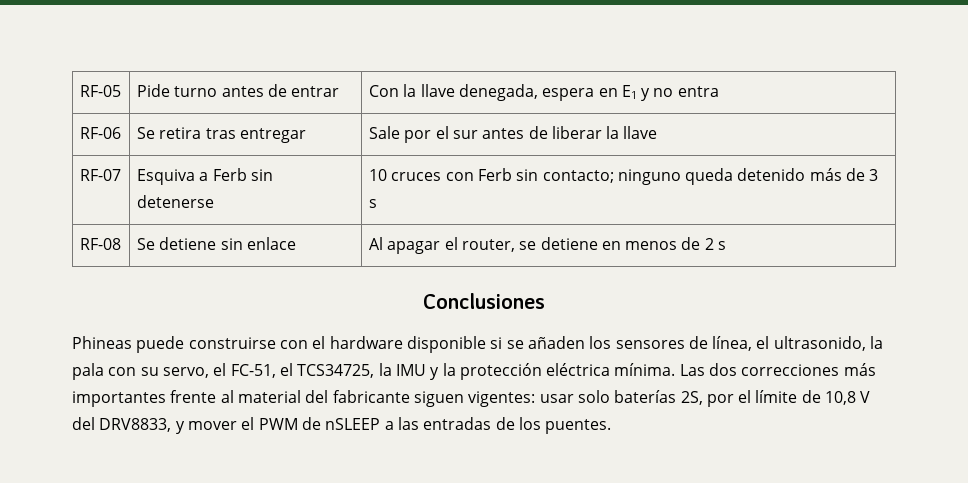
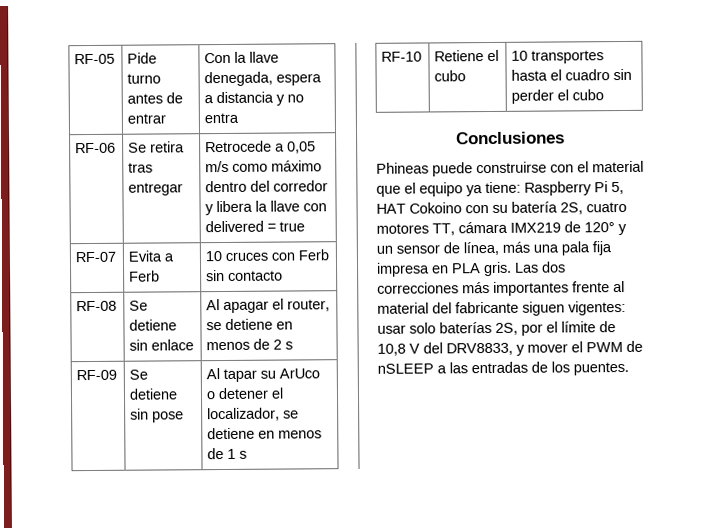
[598,85,637,99] en E1 -> [204,91,275,104] a distancia
[368,126,658,143] Sale por el sur antes de liberar la llave -> [205,140,317,154] [205,160,323,173] [205,180,329,193] [205,200,328,216] [205,220,306,233] Retrocede a 0,05 m/s como máximo dentro del corredor y libera la llave con delivered = true
[136,169,195,185] Esquiva -> [128,250,163,262] Evita
[250,169,273,181] [136,195,214,208] sin detenerse -> (161, 276) none
[542,168,879,185] [368,199,377,208] contacto; ninguno queda detenido más de 3 s -> [228,270,284,281] contacto
(727, 245) none -> [76,369,118,381] [129,369,149,380] [129,388,179,400] [130,408,185,423] [206,368,321,383] [206,387,285,400] [207,407,300,422] [207,427,323,440] [207,448,248,460] [381,51,423,62] [434,49,500,62] [434,70,467,82] [511,50,605,64] [511,68,633,81] [511,89,605,104] // RF-09 | Se detiene sin pose | Al tapar su ArUco o detener el localizador, se detiene en menos de 1 s // RF-10 | Retiene el cubo | 10 transportes hasta el cuadro sin perder el cubo
[329,336,884,353] [72,363,676,380] hardware disponible si se añaden los sensores de línea, el ultrasonido, la pala con su servo, el FC-51, el TCS34725, la IMU y la protección eléctrica mínima. -> [592,160,644,173] [376,181,624,197] [376,201,627,215] [376,221,627,236] [376,241,612,256] [376,261,512,277] material que el equipo ya tiene: Raspberry Pi 5, HAT Cokoino con su batería 2S, cuatro motores TT, cámara IMX219 de 120° y un sensor de línea, más una pala fija impresa en PLA gris.

